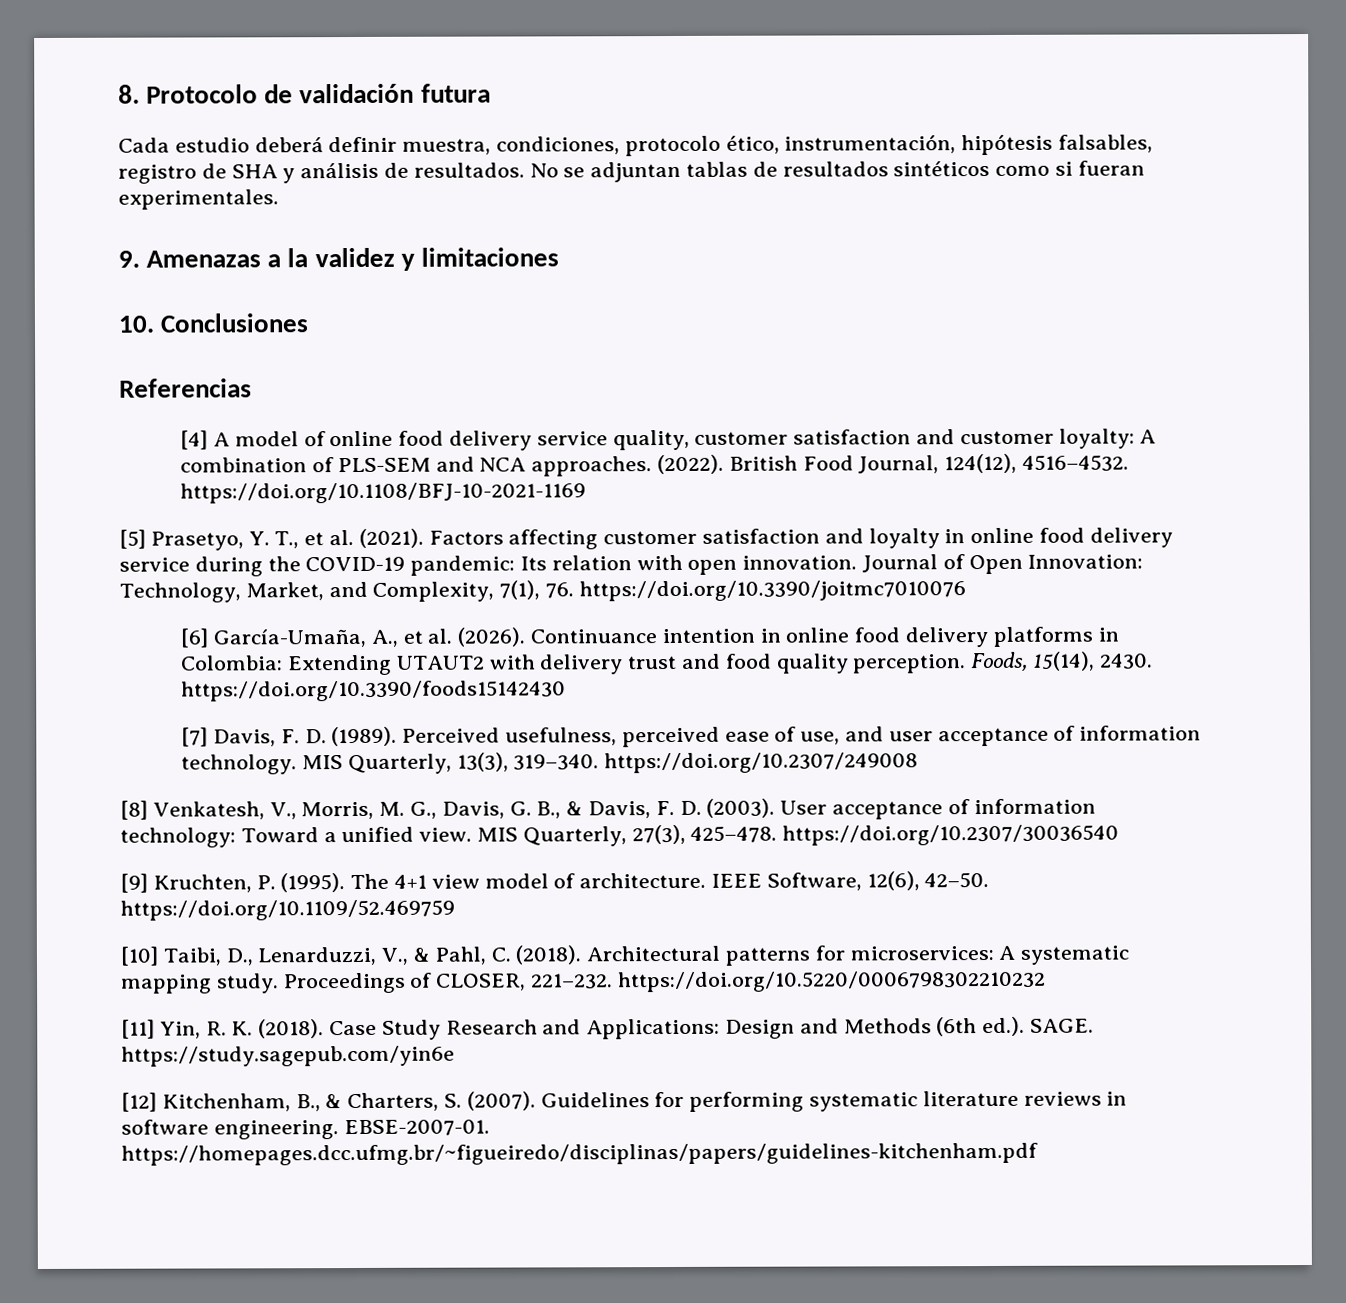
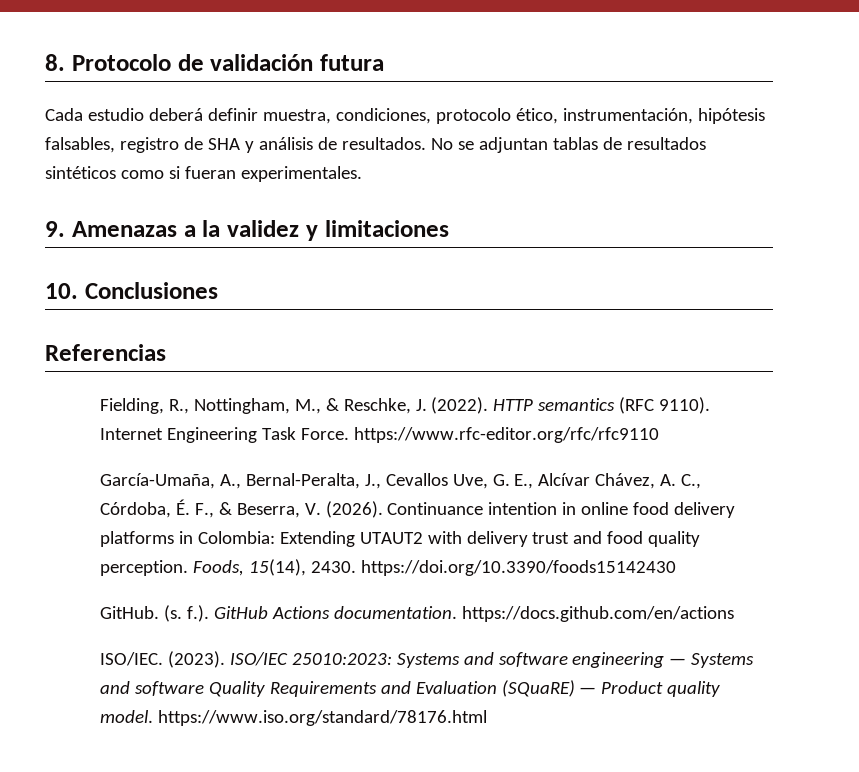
[180,428,1157,451] [180,453,1130,477] [180,482,587,504] [119,527,1173,551] [119,554,1144,577] [119,580,966,603] [180,628,453,648] [4] A model of online food delivery service quality, customer satisfaction and customer loyalty: A combination of PLS-SEM and NCA approaches. (2022). British Food Journal, 124(12), 4516–4532. https://doi.org/10.1108/BFJ-10-2021-1169 // [5] Prasetyo, Y. T., et al. (2021). Factors affecting customer satisfaction and loyalty in online food delivery service during the COVID-19 pandemic: Its relation with open innovation. Journal of Open Innovation: Technology, Market, and Complexity, 7(1), 76. https://doi.org/10.3390/joitmc7010076 // [6] García-Umaña, A., et al. -> [99,397,711,414] [99,427,659,443] [99,473,702,489] [99,499,321,518] Fielding, R., Nottingham, M., & Reschke, J. (2022). HTTP semantics (RFC 9110). Internet Engineering Task Force. https://www.rfc-editor.org/rfc/rfc9110 // García-Umaña, A., Bernal-Peralta, J., Cevallos Uve, G. E., Alcívar Chávez, A. C., Córdoba, É. F., & Beserra, V.
[181,725,1202,748] [181,752,919,775] [120,798,1096,820] [120,824,1120,848] [120,871,990,893] [120,899,455,921] [120,945,1130,966] [121,970,1046,994] [121,1016,1095,1040] [121,1045,455,1067] [121,1090,1128,1112] [121,1119,490,1140] [121,1142,1038,1166] [7] Davis, F. D. (1989). Perceived usefulness, perceived ease of use, and user acceptance of information technology. MIS Quarterly, 13(3), 319–340. https://doi.org/10.2307/249008 // [8] Venkatesh, V., Morris, M. G., Davis, G. B., & Davis, F. D. (2003). User acceptance of information technology: Toward a unified view. MIS Quarterly, 27(3), 425–478. https://doi.org/10.2307/30036540 // [9] Kruchten, P. (1995). The 4+1 view model of architecture. IEEE Software, 12(6), 42–50. https://doi.org/10.1109/52.469759 // [10] Taibi, D., Lenarduzzi, V., & Pahl, C. (2018). Architectural patterns for microservices: A systematic mapping study. Proceedings of CLOSER, 221–232. https://doi.org/10.5220/0006798302210232 // [11] Yin, R. K. (2018). Case Study Research and Applications: Design and Methods (6th ed.). SAGE. https://study.sagepub.com/yin6e // [12] Kitchenham, B., & Charters, S. (2007). Guidelines for performing systematic literature reviews in software engineering. EBSE-2007-01. https://homepages.dcc.ufmg.br/~figueiredo/disciplinas/papers/guidelines-kitchenham.pdf -> [99,605,734,622] [99,651,755,668] [99,680,721,697] [99,710,487,726] GitHub. (s. f.). GitHub Actions documentation. https://docs.github.com/en/actions // ISO/IEC. (2023). ISO/IEC 25010:2023: Systems and software engineering — Systems and software Quality Requirements and Evaluation (SQuaRE) — Product quality model. https://www.iso.org/standard/78176.html

